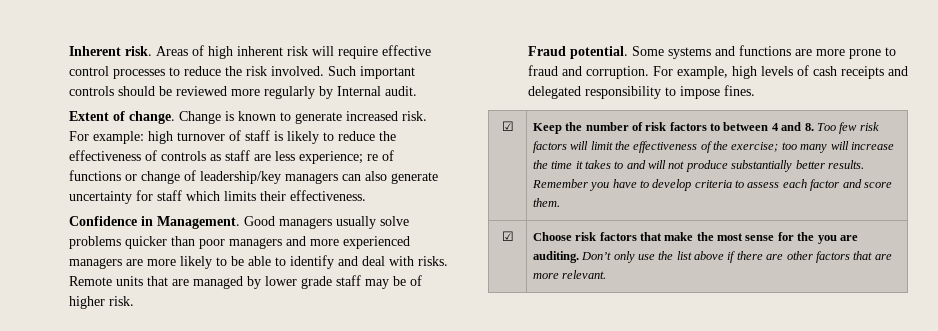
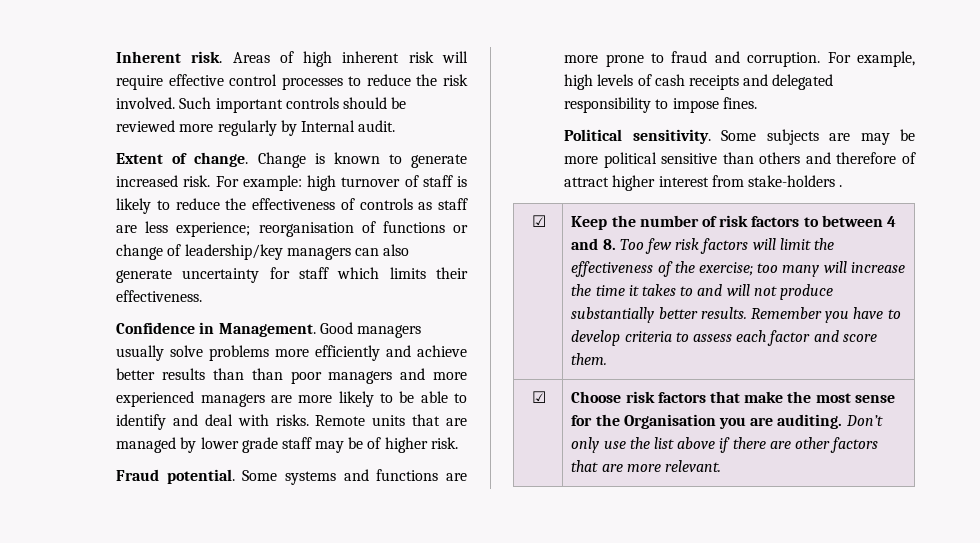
[367,154,379,161] re -> [258,222,354,237] reorganisation
[125,236,168,249] quicker -> [275,345,467,361] [116,368,244,380] more efficiently and achieve better results than
(756, 90) none -> [564,129,915,145] [564,152,916,168] [564,175,843,191] // Political sensitivity. Some subjects are may be more political sensitive than others and therefore of attract higher interest from stake-holders .
(815, 236) none -> [623,414,716,429] Organisation

